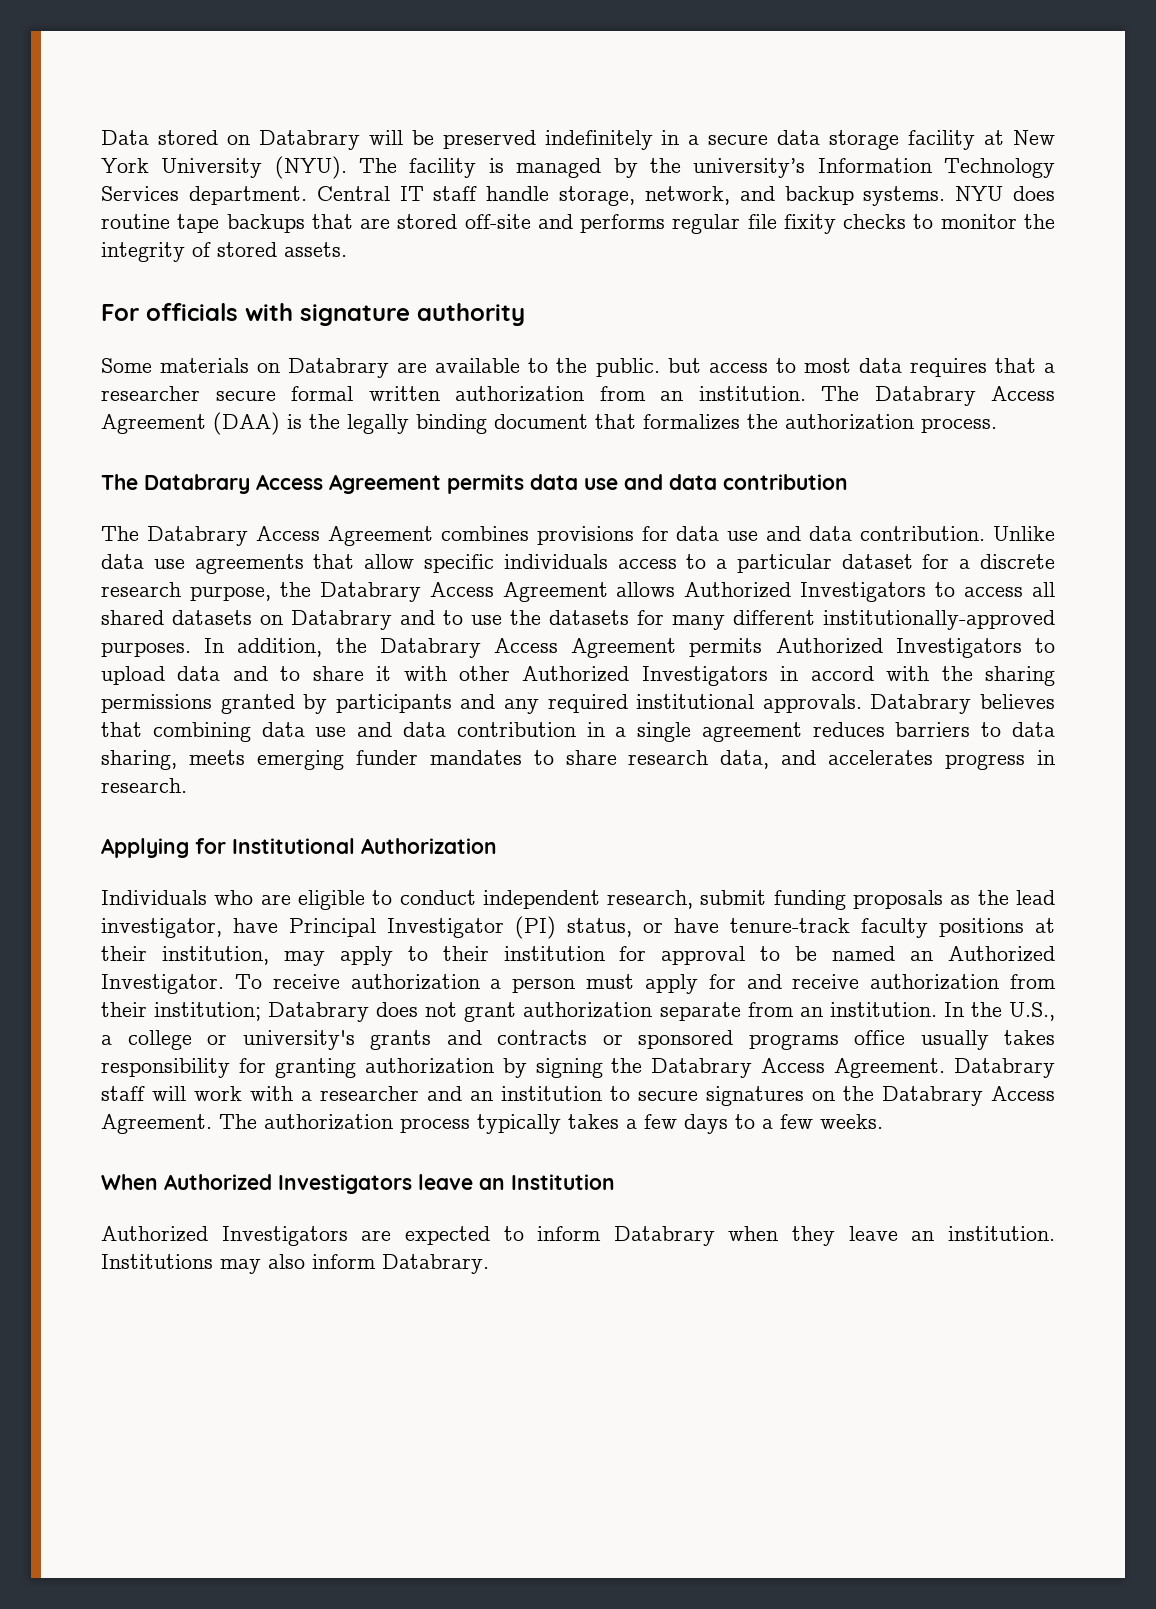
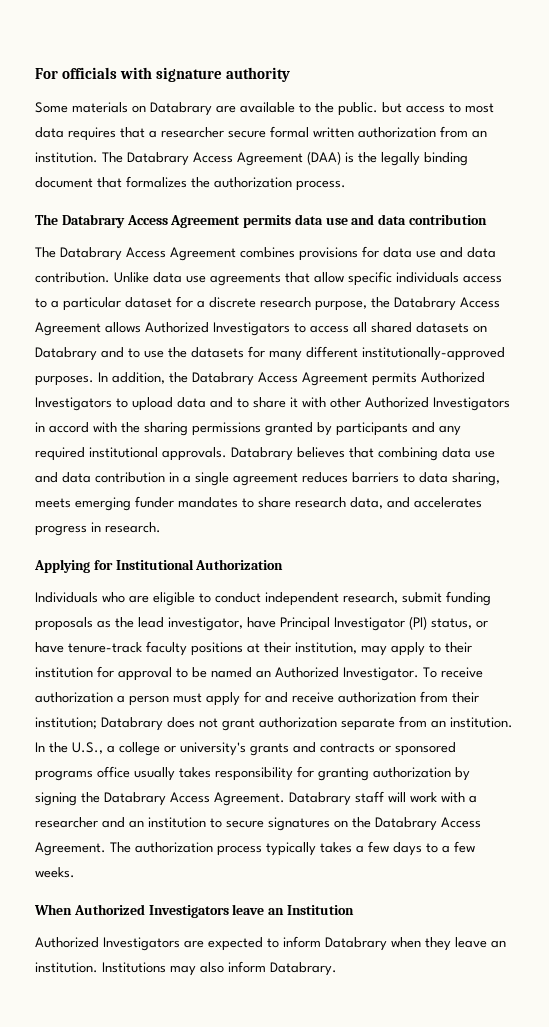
[101,130,1055,150] [101,156,1055,179] [101,186,1055,206] [101,214,1055,234] [101,242,347,262] Data stored on Databrary will be preserved indefinitely in a secure data storage facility at New York University (NYU). The facility is managed by the university’s Information Technology Services department. Central IT staff handle storage, network, and backup systems. NYU does routine tape backups that are stored off-site and performs regular file fixity checks to monitor the integrity of stored assets. // -> (35, 73) none

